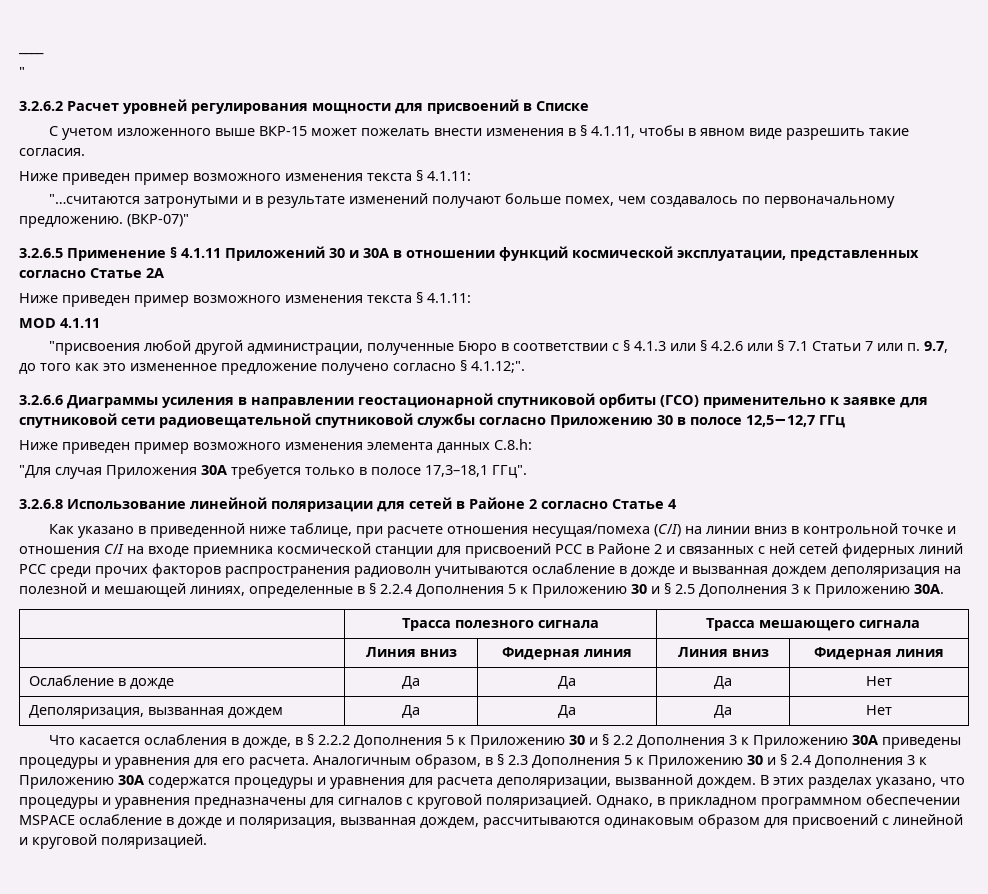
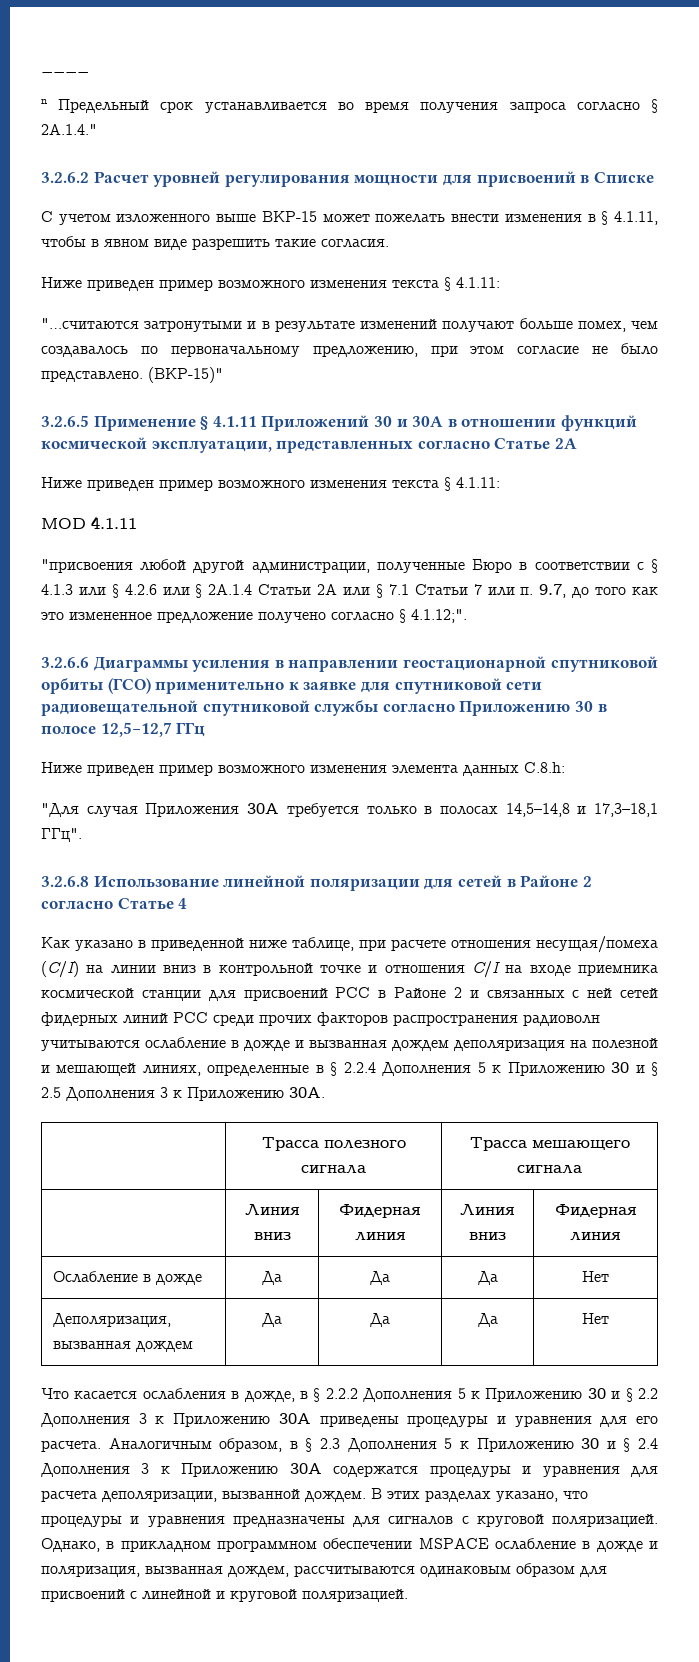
[19,67,25,77] " -> [41,99,658,113] [41,124,97,135] n Предельный срок устанавливается во время получения запроса согласно § 2A.1.4."
[19,214,189,228] предложению. (ВКР-07)" -> [312,343,658,357] [41,367,223,383] предложению, при этом согласие не было представлено. (ВКР-15)"
(785, 345) none -> [208,584,383,598] 2A.1.4 Статьи 2A или §
[371,467,421,475] полосе -> [439,803,587,817] полосах 14,5–14,8 и

